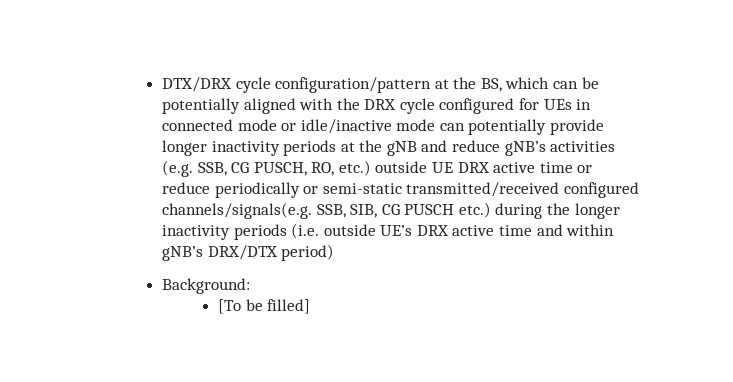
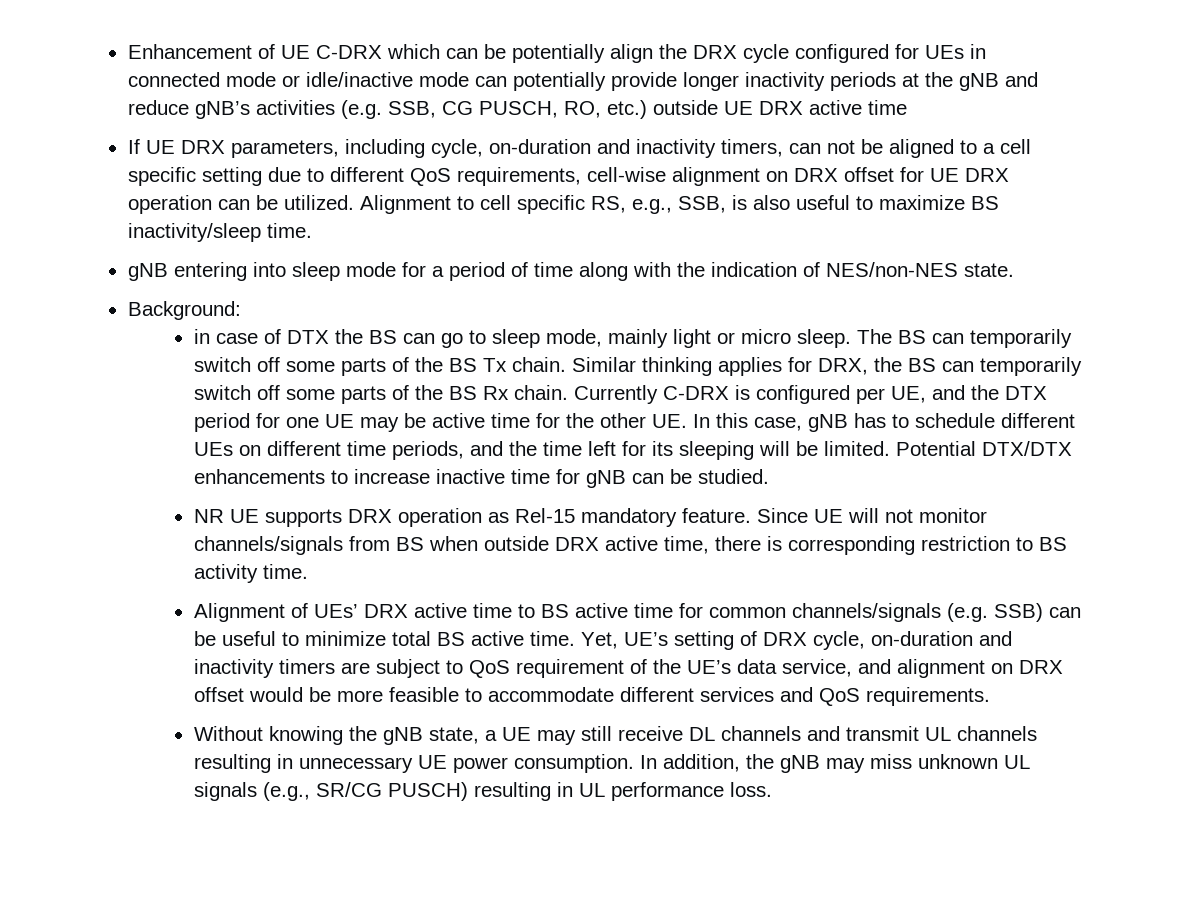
[161,77,502,93] DTX/DRX cycle configuration/pattern at the BS, -> [127,44,382,59] Enhancement of UE C-DRX
[243,98,334,114] aligned with -> [609,44,653,63] align
[577,165,593,173] [161,182,639,198] [161,202,620,219] [161,223,615,240] [161,244,335,261] [161,278,250,294] [218,299,311,314] or reduce periodically or semi-static transmitted/received configured channels/signals(e.g. SSB, SIB, CG PUSCH etc.) during the longer inactivity periods (i.e. outside UE’s DRX active time and within gNB’s DRX/DTX period) // Background: // [To be filled] -> [127,139,1031,158] [127,167,1009,186] [127,195,999,214] [127,223,312,242] [127,262,1014,281] [127,301,241,320] [193,329,1072,348] [193,357,1082,376] [193,385,1047,404] [193,413,1075,432] [193,441,1072,460] [193,469,769,488] [193,508,987,527] [193,536,1067,555] [193,564,308,583] [193,603,1081,622] [193,631,1012,650] [193,659,1063,678] [193,687,990,706] [193,726,1037,745] [193,754,1030,773] [193,782,772,801] // If UE DRX parameters, including cycle, on-duration and inactivity timers, can not be aligned to a cell specific setting due to different QoS requirements, cell-wise alignment on DRX offset for UE DRX operation can be utilized. Alignment to cell specific RS, e.g., SSB, is also useful to maximize BS inactivity/sleep time. // gNB entering into sleep mode for a period of time along with the indication of NES/non-NES state. // Background: // in case of DTX the BS can go to sleep mode, mainly light or micro sleep. The BS can temporarily switch off some parts of the BS Tx chain. Similar thinking applies for DRX, the BS can temporarily switch off some parts of the BS Rx chain. Currently C-DRX is configured per UE, and the DTX period for one UE may be active time for the other UE. In this case, gNB has to schedule different UEs on different time periods, and the time left for its sleeping will be limited. Potential DTX/DTX enhancements to increase inactive time for gNB can be studied. // NR UE supports DRX operation as Rel-15 mandatory feature. Since UE will not monitor channels/signals from BS when outside DRX active time, there is corresponding restriction to BS activity time. // Alignment of UEs’ DRX active time to BS active time for common channels/signals (e.g. SSB) can be useful to minimize total BS active time. Yet, UE’s setting of DRX cycle, on-duration and inactivity timers are subject to QoS requirement of the UE’s data service, and alignment on DRX offset would be more feasible to accommodate different services and QoS requirements. // Without knowing the gNB state, a UE may still receive DL channels and transmit UL channels resulting in unnecessary UE power consumption. In addition, the gNB may miss unknown UL signals (e.g., SR/CG PUSCH) resulting in UL performance loss.

